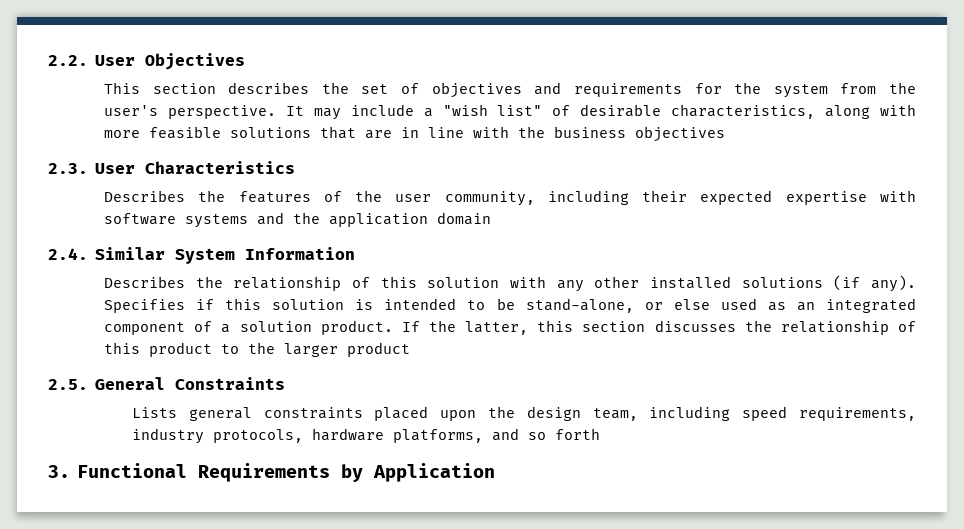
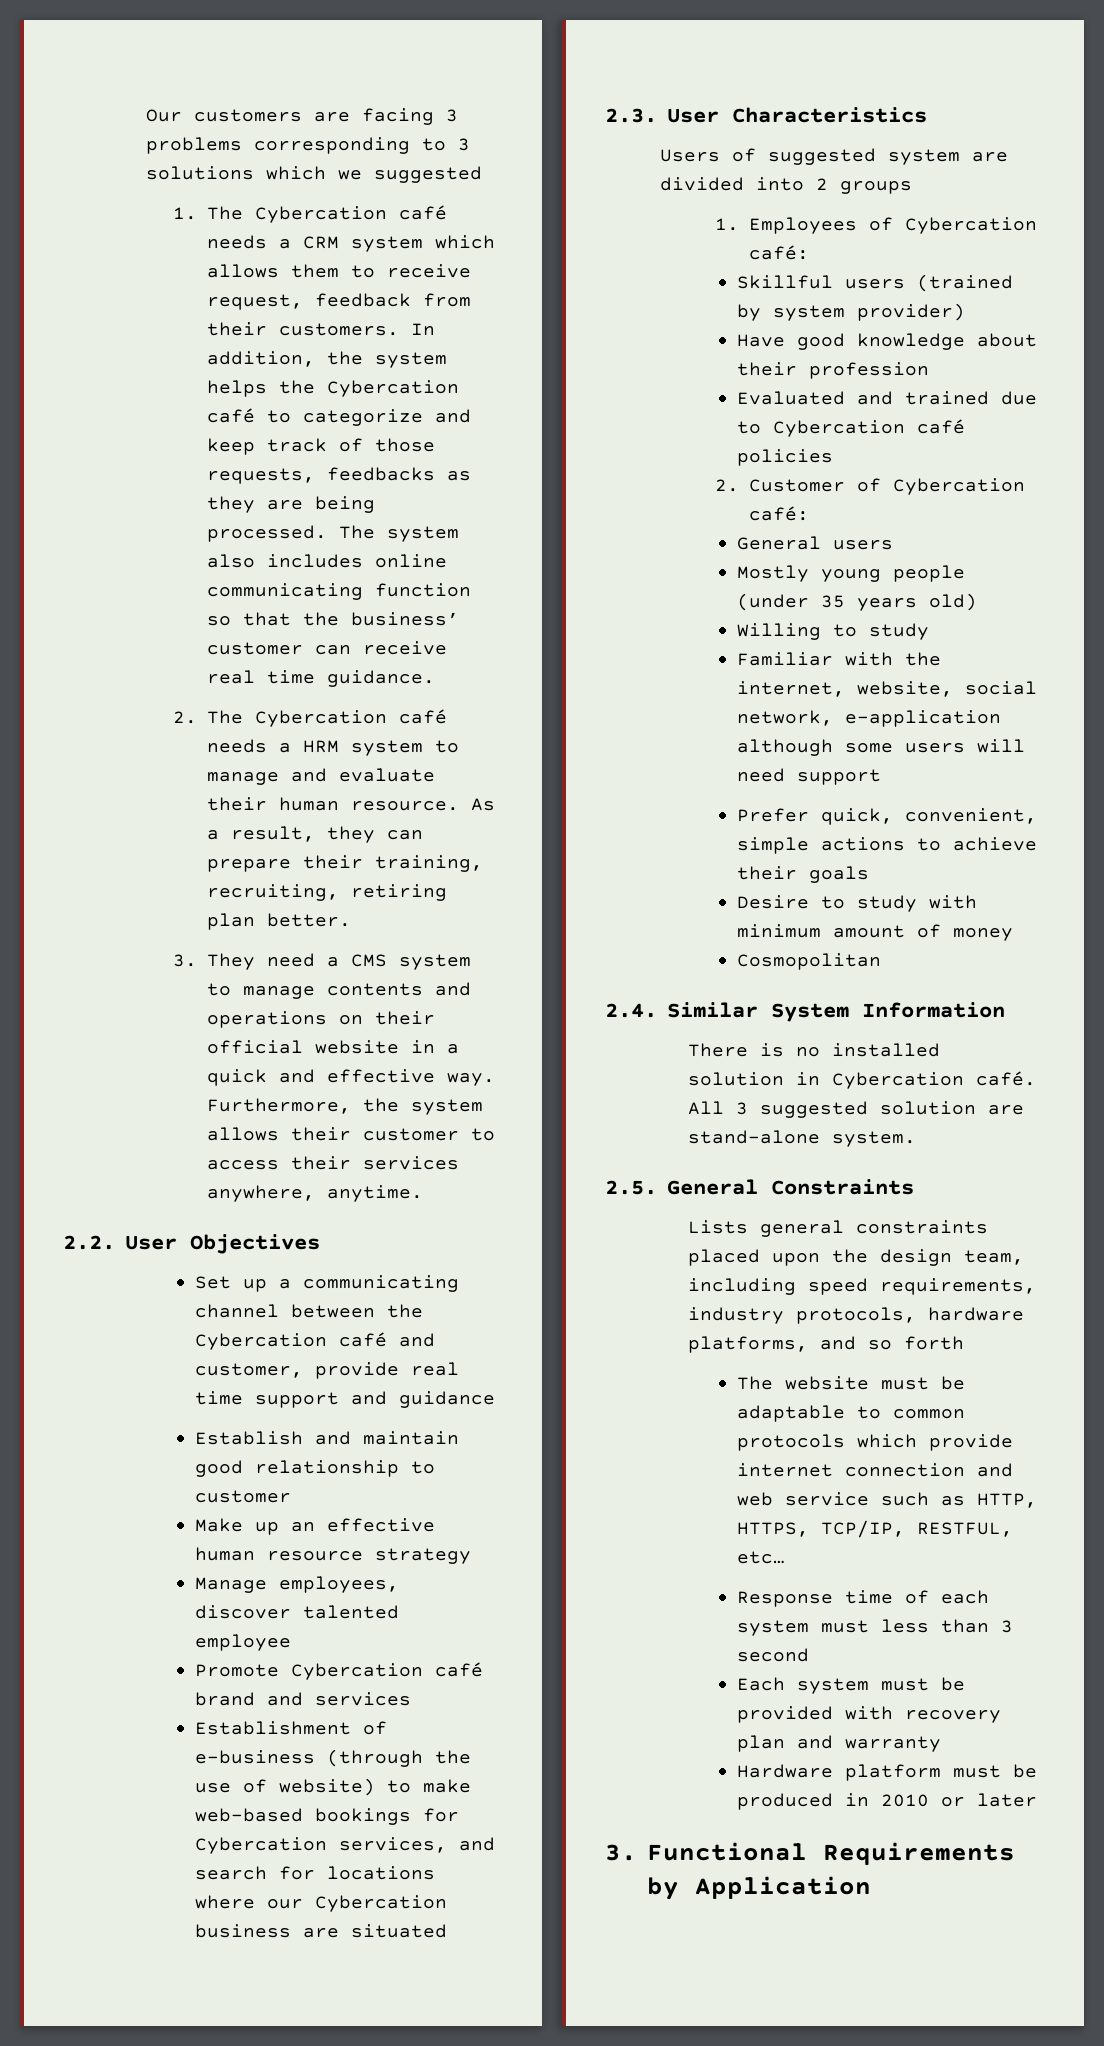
[48,53,246,70] [104,82,917,98] [104,104,917,120] [104,126,726,142] [48,161,296,174] [104,190,916,206] [104,212,492,228] [48,247,356,264] [104,275,917,292] [104,298,917,313] [104,320,917,335] [104,342,411,357] 2.2. User Objectives // This section describes the set of objectives and requirements for the system from the user's perspective. It may include a "wish list" of desirable characteristics, along with more feasible solutions that are in line with the business objectives // 2.3. User Characteristics // Describes the features of the user community, including their expected expertise with software systems and the application domain // 2.4. Similar System Information // Describes the relationship of this solution with any other installed solutions (if any). Specifies if this solution is intended to be stand-alone, or else used as an integrated component of a solution product. If the latter, this section discusses the relationship of this product to the larger product -> [145,108,458,125] [145,137,470,154] [145,166,482,183] [173,205,448,223] [207,235,496,252] [207,264,472,278] [207,293,472,310] [207,322,436,336] [207,351,448,368] [207,380,460,397] [207,408,472,426] [207,438,436,455] [207,467,472,484] [207,496,376,513] [207,525,460,542] [207,554,448,568] [207,583,472,600] [207,612,460,626] [207,641,448,655] [207,670,436,687] [173,709,448,727] [207,739,460,756] [207,768,436,785] [207,797,496,811] [207,826,424,843] [207,855,484,872] [207,884,448,901] [207,913,352,930] [173,953,472,970] [207,982,472,999] [207,1011,436,1028] [207,1040,460,1054] [207,1069,496,1086] [207,1098,484,1115] [207,1127,496,1141] [207,1156,460,1170] [207,1185,424,1202] [63,1234,320,1254] [194,1275,459,1292] [194,1304,423,1318] [194,1332,435,1350] [194,1362,459,1379] [194,1391,495,1408] [194,1431,459,1445] [194,1460,435,1477] [194,1490,291,1503] [194,1518,435,1535] [194,1547,471,1564] [194,1576,399,1593] [194,1605,399,1619] [194,1634,291,1651] [194,1662,483,1680] [194,1692,411,1706] [194,1721,387,1735] [194,1749,471,1767] [194,1778,471,1796] [194,1808,459,1825] [194,1837,495,1854] [194,1866,435,1880] [194,1895,447,1912] [194,1924,447,1938] [605,107,927,123] [660,148,1009,165] [660,177,913,194] [715,217,1038,234] [749,245,810,260] [736,274,1013,292] [736,303,965,321] [736,333,1037,350] [736,362,929,379] [736,391,1037,405] [736,419,965,437] [736,449,833,466] [715,478,1026,495] [749,506,810,521] [736,536,893,550] [736,565,965,582] [736,593,977,611] [736,623,929,640] [736,652,941,666] [736,681,1037,697] [736,710,1001,727] [736,739,1025,756] [736,768,881,785] [736,808,1037,825] [736,837,1037,854] [736,866,869,883] [736,895,977,912] [736,924,1013,941] [736,953,881,970] [605,1002,1005,1022] [687,1043,940,1057] [687,1071,1036,1089] [687,1101,1024,1118] [687,1130,916,1147] Our customers are facing 3 problems corresponding to 3 solutions which we suggested // 1. The Cybercation café needs a CRM system which allows them to receive request, feedback from their customers. In addition, the system helps the Cybercation café to categorize and keep track of those requests, feedbacks as they are being processed. The system also includes online communicating function so that the business’ customer can receive real time guidance. // 2. The Cybercation café needs a HRM system to manage and evaluate their human resource. As a result, they can prepare their training, recruiting, retiring plan better. // 3. They need a CMS system to manage contents and operations on their official website in a quick and effective way. Furthermore, the system allows their customer to access their services anywhere, anytime. // 2.2. User Objectives // Set up a communicating channel between the Cybercation café and customer, provide real time support and guidance // Establish and maintain good relationship to customer // Make up an effective human resource strategy // Manage employees, discover talented employee // Promote Cybercation café brand and services // Establishment of e-business (through the use of website) to make web-based bookings for Cybercation services, and search for locations where our Cybercation business are situated // 2.3. User Characteristics // Users of suggested system are divided into 2 groups // 1. Employees of Cybercation café: // Skillful users (trained by system provider) // Have good knowledge about their profession // Evaluated and trained due to Cybercation café policies // 2. Customer of Cybercation café: // General users // Mostly young people (under 35 years old) // Willing to study // Familiar with the internet, website, social network, e-application although some users will need support // Prefer quick, convenient, simple actions to achieve their goals // Desire to study with minimum amount of money // Cosmopolitan // 2.4. Similar System Information // There is no installed solution in Cybercation café. All 3 suggested solution are stand-alone system.
(601, 434) none -> [736,1376,965,1390] [736,1405,965,1422] [736,1434,1013,1451] [736,1463,1013,1477] [736,1492,1037,1508] [736,1520,1013,1538] [736,1551,785,1564] [736,1590,989,1607] [736,1619,1013,1636] [736,1648,809,1662] [736,1677,965,1694] [736,1706,1001,1723] [736,1735,941,1752] [736,1764,1037,1781] [736,1793,1037,1810] // The website must be adaptable to common protocols which provide internet connection and web service such as HTTP, HTTPS, TCP/IP, RESTFUL, etc… // Response time of each system must less than 3 second // Each system must be provided with recovery plan and warranty // Hardware platform must be produced in 2010 or later

